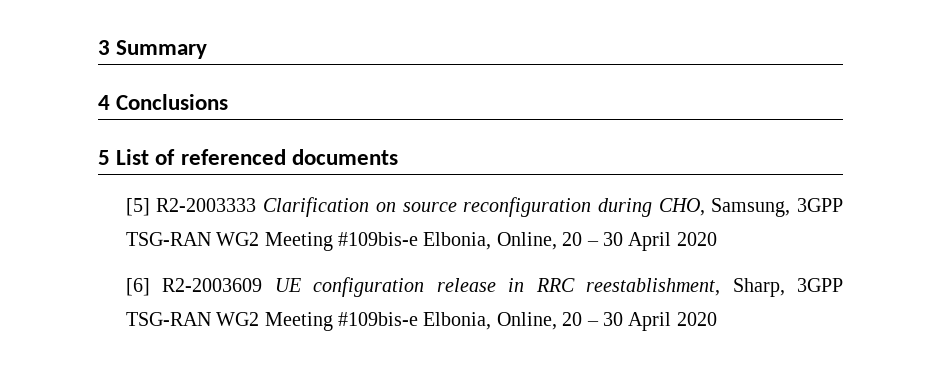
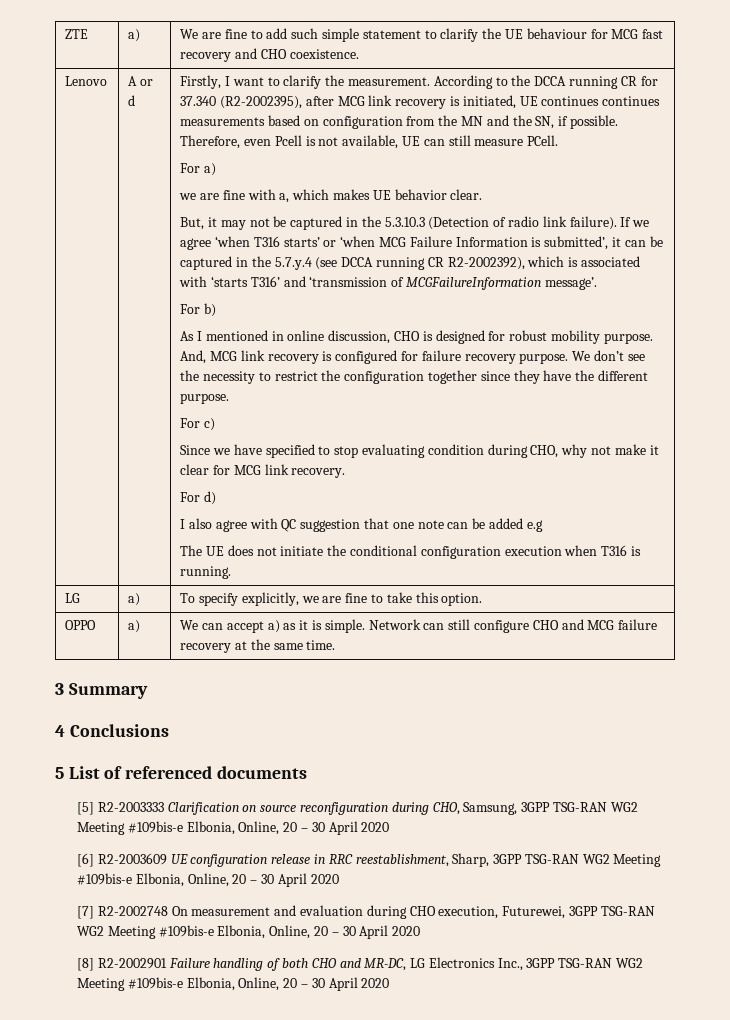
(98, 47) none -> [65,29,89,39] [128,29,141,42] [180,28,664,42] [180,48,359,62] [65,76,108,86] [128,76,154,86] [128,95,136,106] [180,75,658,89] [180,95,661,109] [180,115,618,129] [180,135,559,149] [180,163,217,176] [179,189,483,203] [180,216,650,230] [180,236,663,250] [180,256,640,270] [179,276,597,290] [180,303,217,317] [180,330,653,344] [180,350,645,364] [180,370,648,384] [180,393,230,404] [180,418,216,431] [180,444,659,458] [180,464,346,478] [180,491,217,505] [180,518,543,532] [180,545,641,559] [180,566,232,579] [65,593,81,603] [128,593,141,606] [180,592,483,606] [65,620,97,630] [128,620,141,633] [180,619,658,633] [180,639,336,653] ZTE | a) | We are fine to add such simple statement to clarify the UE behaviour for MCG fast recovery and CHO coexistence. // Lenovo | A or d | Firstly, I want to clarify the measurement. According to the DCCA running CR for 37.340 (R2-2002395), after MCG link recovery is initiated, UE continues continues measurements based on configuration from the MN and the SN, if possible. Therefore, even Pcell is not available, UE can still measure PCell. // For a) // we are fine with a, which makes UE behavior clear. // But, it may not be captured in the 5.3.10.3 (Detection of radio link failure). If we agree ‘when T316 starts’ or ‘when MCG Failure Information is submitted’, it can be captured in the 5.7.y.4 (see DCCA running CR R2-2002392), which is associated with ‘starts T316’ and ‘transmission of MCGFailureInformation message’. // For b) // As I mentioned in online discussion, CHO is designed for robust mobility purpose. And, MCG link recovery is configured for failure recovery purpose. We don’t see the necessity to restrict the configuration together since they have the different purpose. // For c) // Since we have specified to stop evaluating condition during CHO, why not make it clear for MCG link recovery. // For d) // I also agree with QC suggestion that one note can be added e.g // The UE does not initiate the conditional configuration execution when T316 is running. // LG | a) | To specify explicitly, we are fine to take this option. // OPPO | a) | We can accept a) as it is simple. Network can still configure CHO and MCG failure recovery at the same time. //
(717, 319) none -> [77,905,655,919] [77,925,421,939] [77,957,643,971] [77,977,390,991] // [7] R2-2002748 On measurement and evaluation during CHO execution, Futurewei, 3GPP TSG-RAN WG2 Meeting #109bis-e Elbonia, Online, 20 – 30 April 2020 // [8] R2-2002901 Failure handling of both CHO and MR-DC, LG Electronics Inc., 3GPP TSG-RAN WG2 Meeting #109bis-e Elbonia, Online, 20 – 30 April 2020

